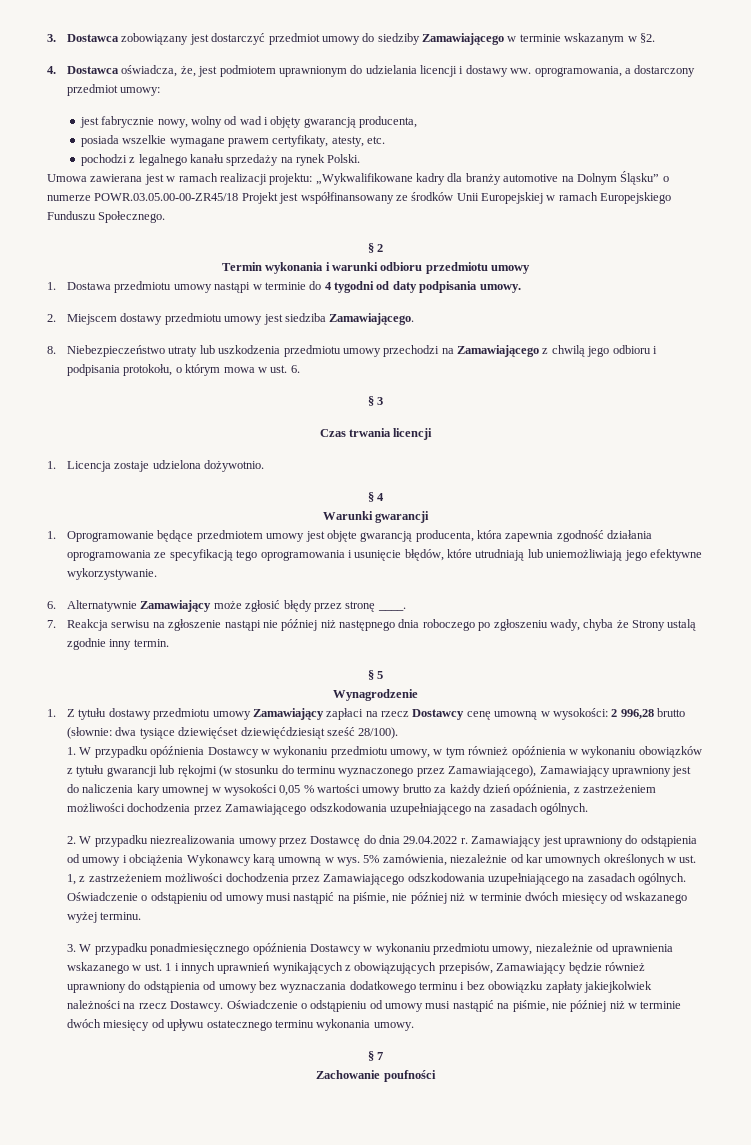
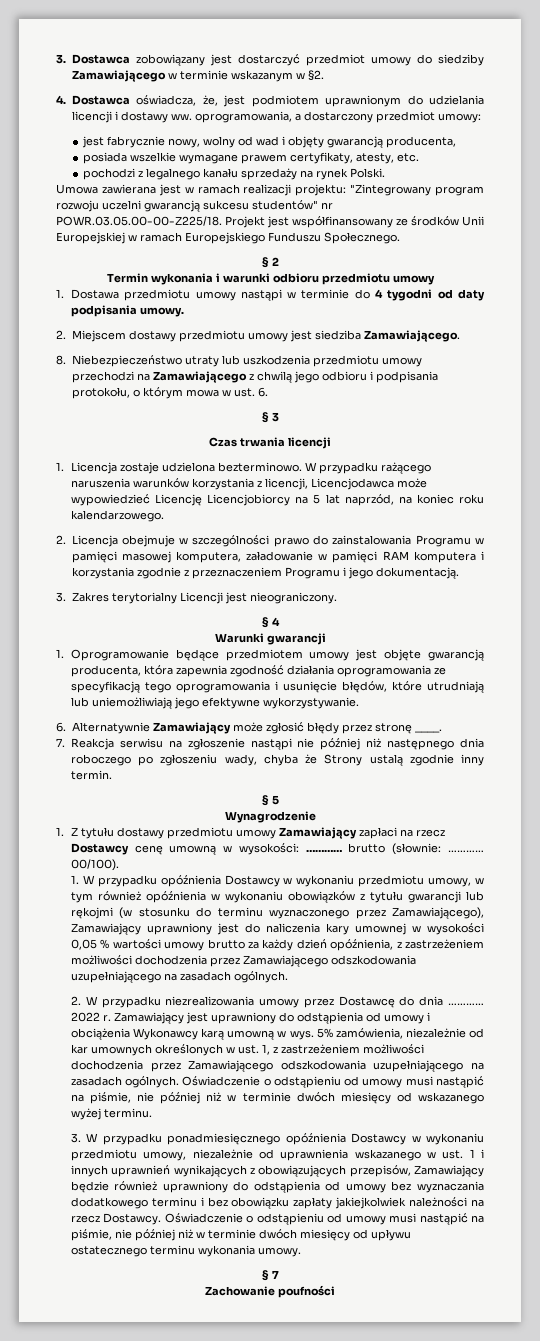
[315,171,669,185] [47,193,239,201] „Wykwalifikowane kadry dla branży automotive na Dolnym Śląsku” o numerze POWR.03.05.00-00-ZR45/18 -> [350,184,484,196] [56,200,333,212] [56,216,222,226] "Zintegrowany program rozwoju uczelni gwarancją sukcesu studentów" nr POWR.03.05.00-00-Z225/18.
[204,460,265,472] dożywotnio. -> [217,462,431,474] [70,478,427,490] [70,494,485,506] [70,510,164,522] [56,535,484,547] [71,551,484,563] [71,567,459,579] [56,592,337,604] bezterminowo. W przypadku rażącego naruszenia warunków korzystania z licencji, Licencjodawca może wypowiedzieć Licencję Licencjobiorcy na 5 lat naprzód, na koniec roku kalendarzowego. // 2. Licencja obejmuje w szczególności prawo do zainstalowania Programu w pamięci masowej komputera, załadowanie w pamięci RAM komputera i korzystania zgodnie z przeznaczeniem Programu i jego dokumentacją. // 3. Zakres terytorialny Licencji jest nieograniczony.
[611,708,686,719] [67,727,399,739] 2 996,28 brutto (słownie: dwa tysiące dziewięćset dziewięćdziesiąt sześć 28/100). -> [305,843,484,855] [70,859,119,871] ………… brutto (słownie: ………… 00/100).
[403,836,458,844] 29.04.2022 -> [448,1003,485,1005] [70,1012,100,1022] ………… 2022

